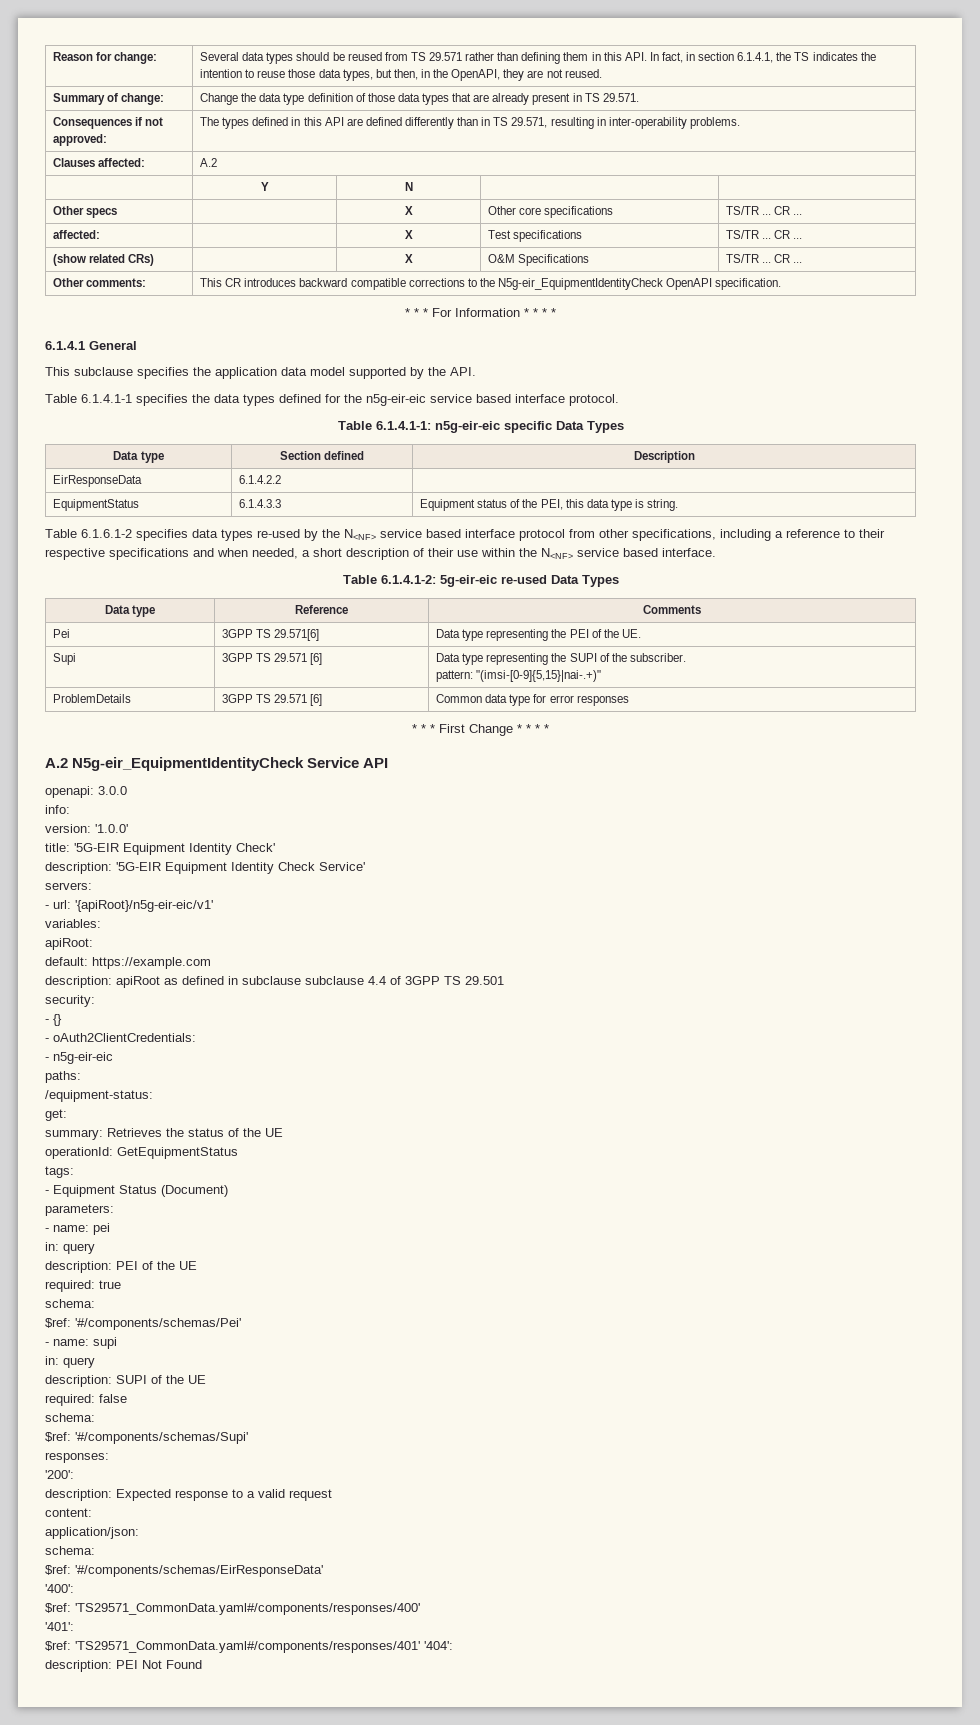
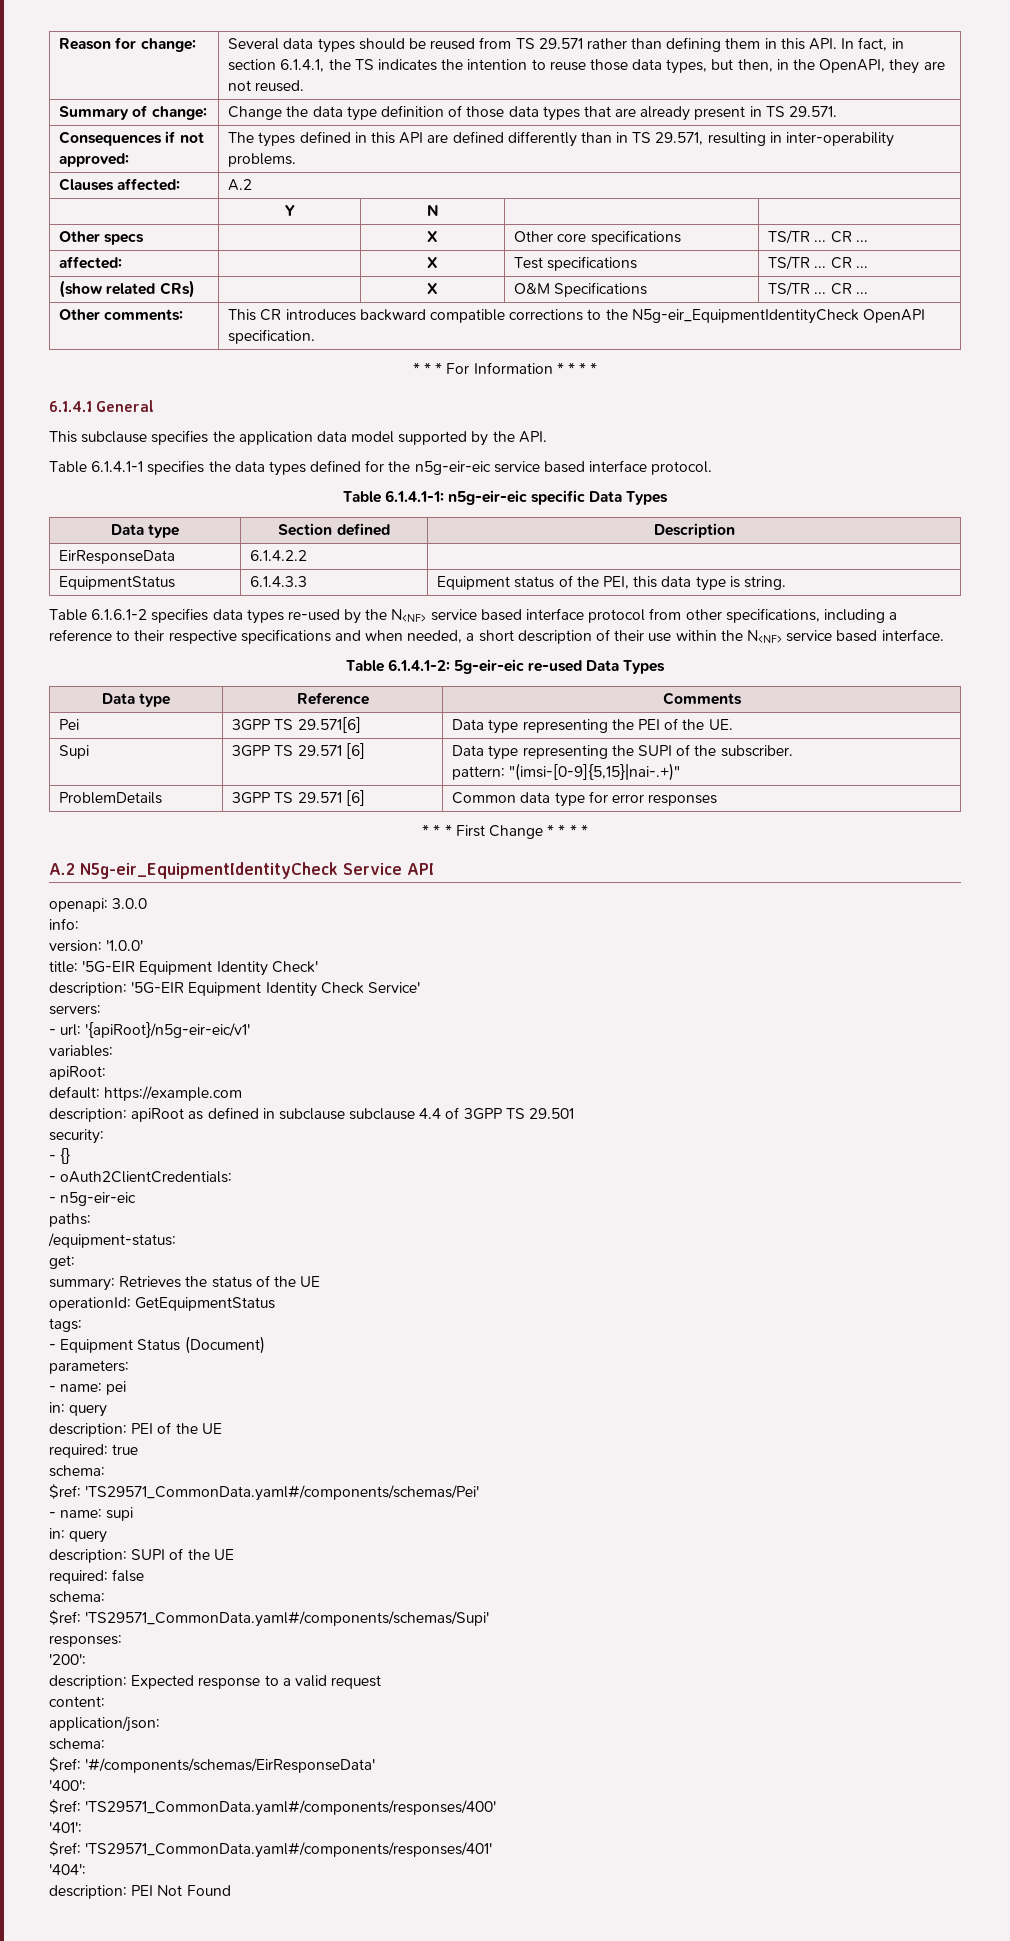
[75,1318,241,1330] '#/components/schemas/Pei' -> [85,1485,480,1501] 'TS29571_CommonData.yaml#/components/schemas/Pei'
[75,1432,248,1444] '#/components/schemas/Supi' -> [85,1611,490,1627] 'TS29571_CommonData.yaml#/components/schemas/Supi'
(420, 1647) none -> (493, 1850) //

